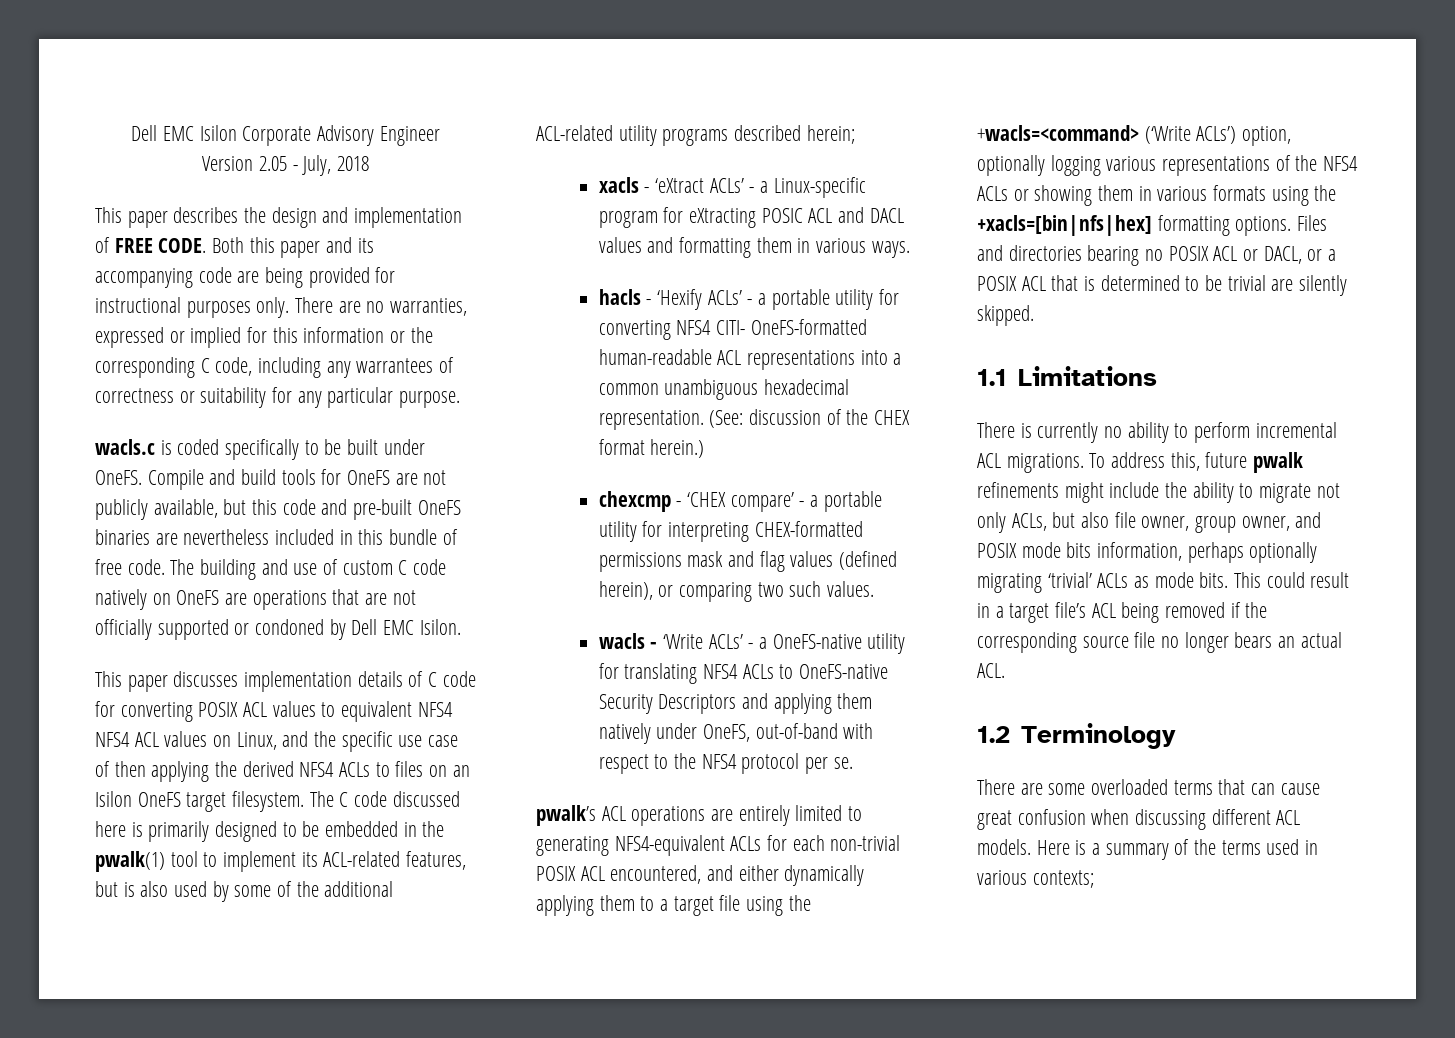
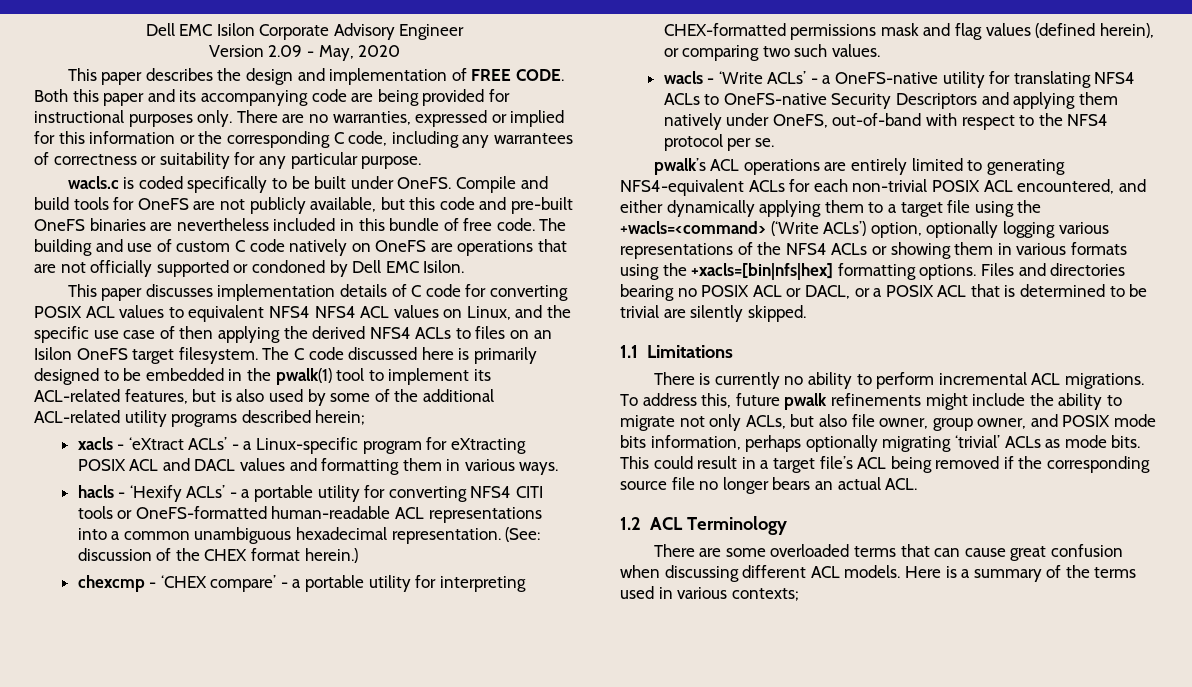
[258,155,369,176] 2.05 - July, 2018 -> [268,45,401,61] 2.09 - May, 2020
[761,208,803,223] POSIC -> [77,459,126,471] POSIX
[716,320,746,335] CITI- -> [516,486,544,498] [77,506,133,519] CITI tools or
(1010, 734) none -> [649,517,683,530] ACL

